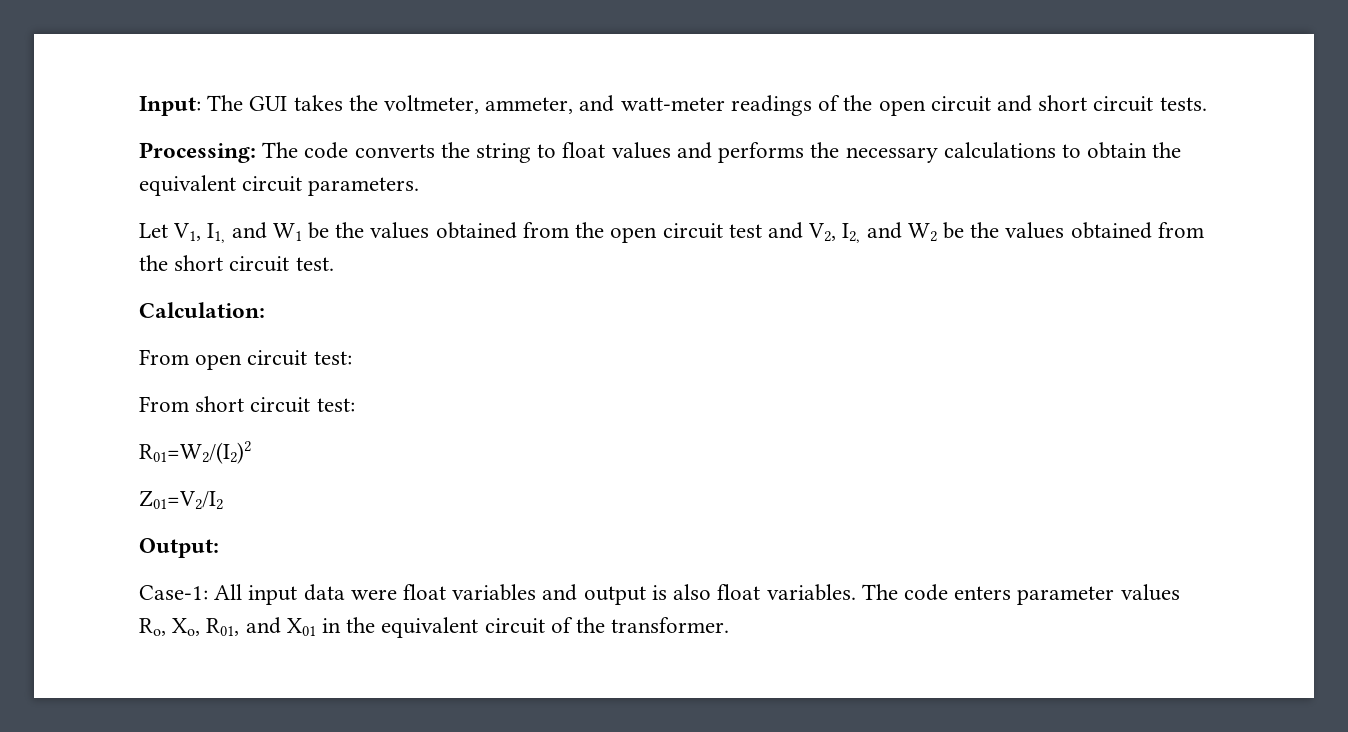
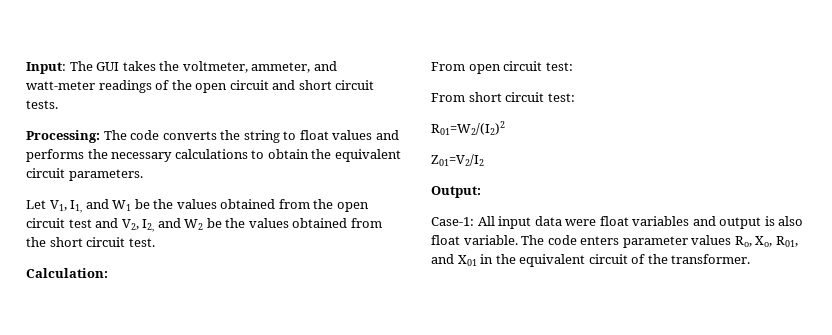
[766,584,856,601] variables. -> [463,235,518,245] variable.

